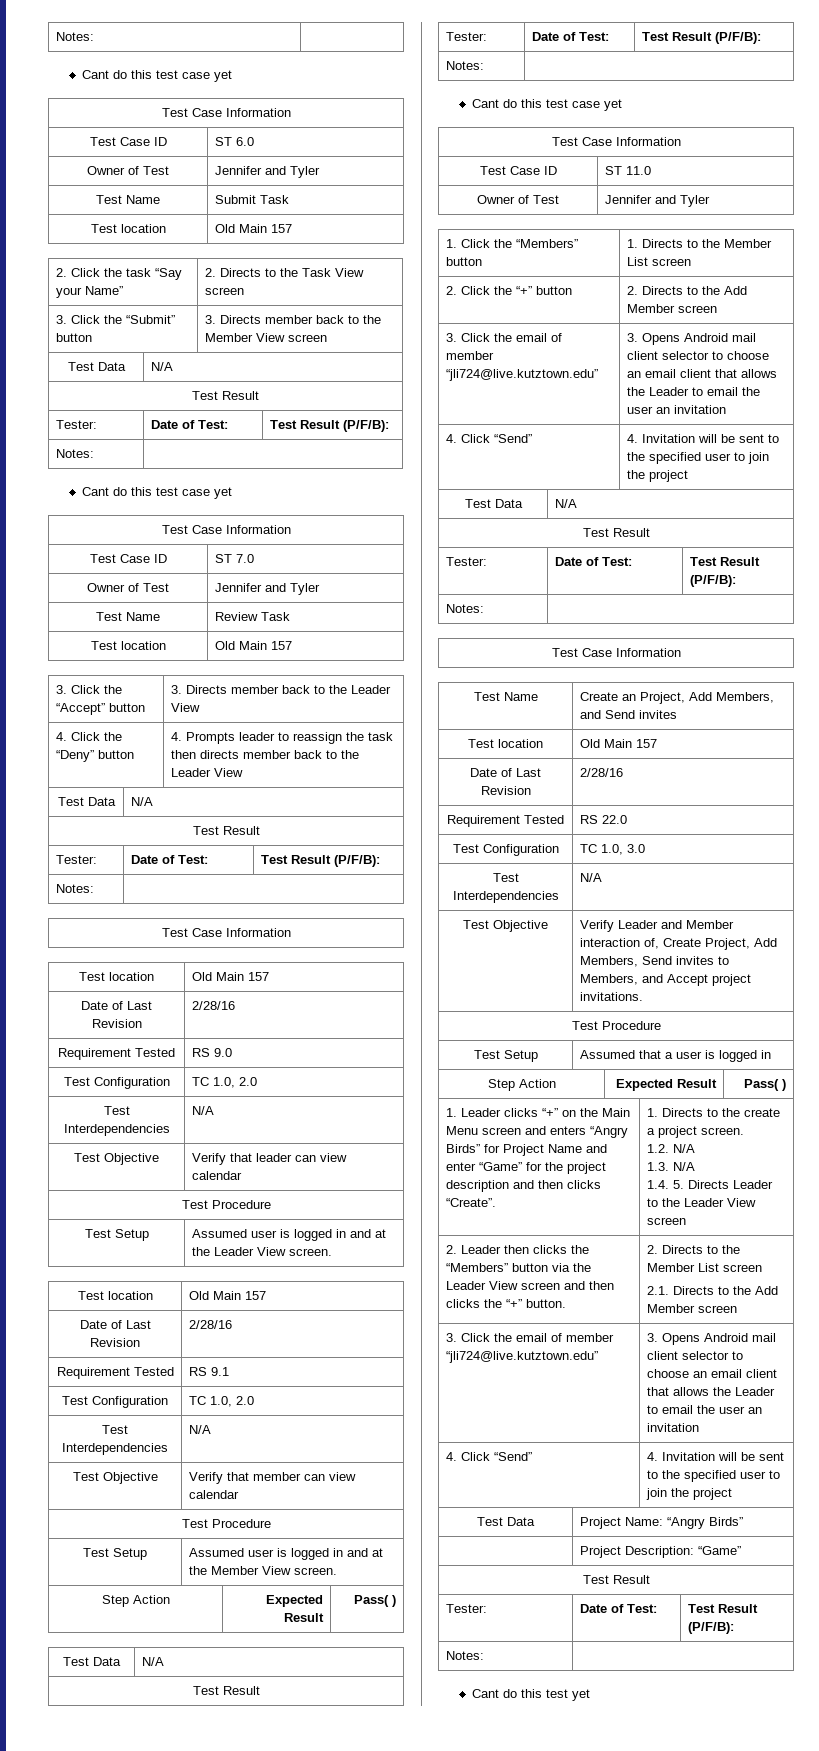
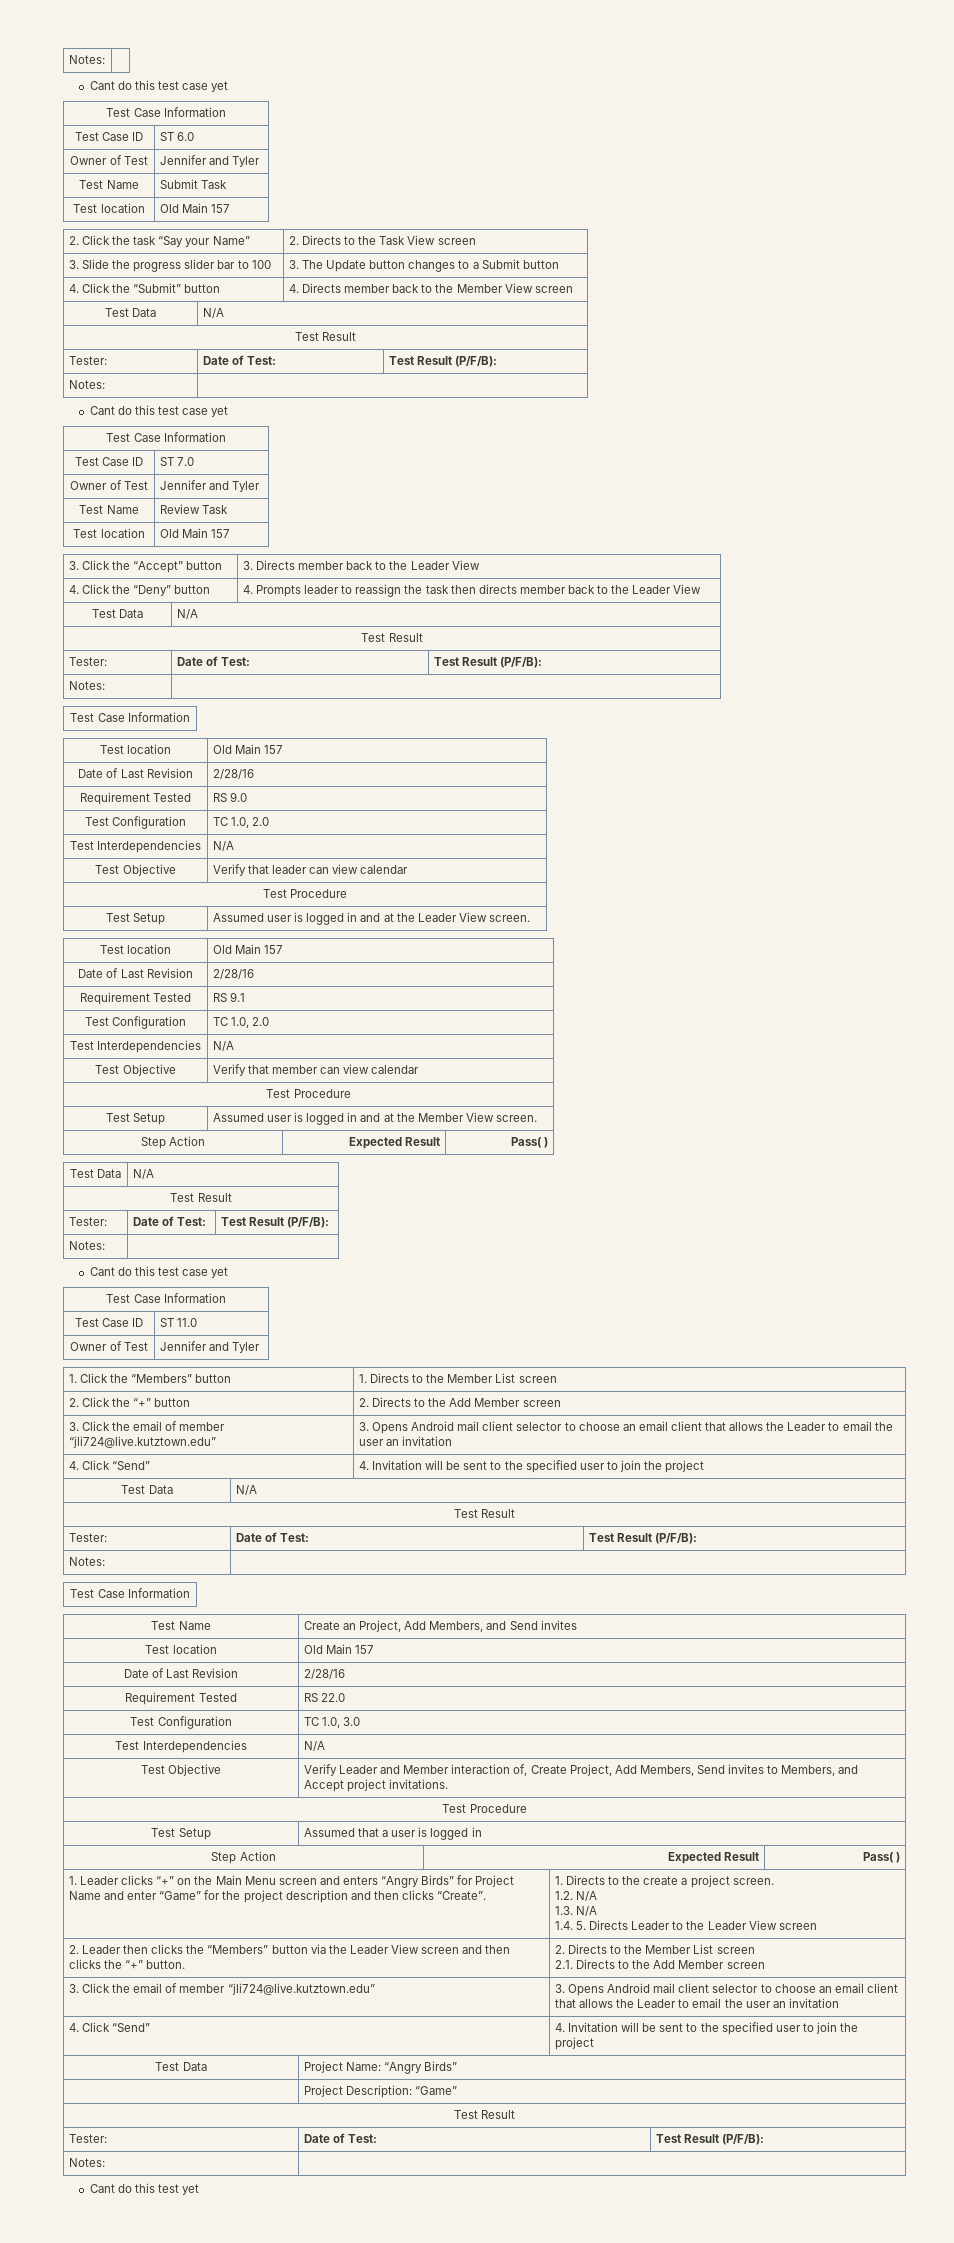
(67, 319) none -> [81,259,271,272] [288,259,559,272] [68,284,79,293] Slide the progress slider bar to 100 | 3. The Update button changes to a Submit button // 4.
[204,315,216,324] 3. -> [288,284,299,293] 4.

